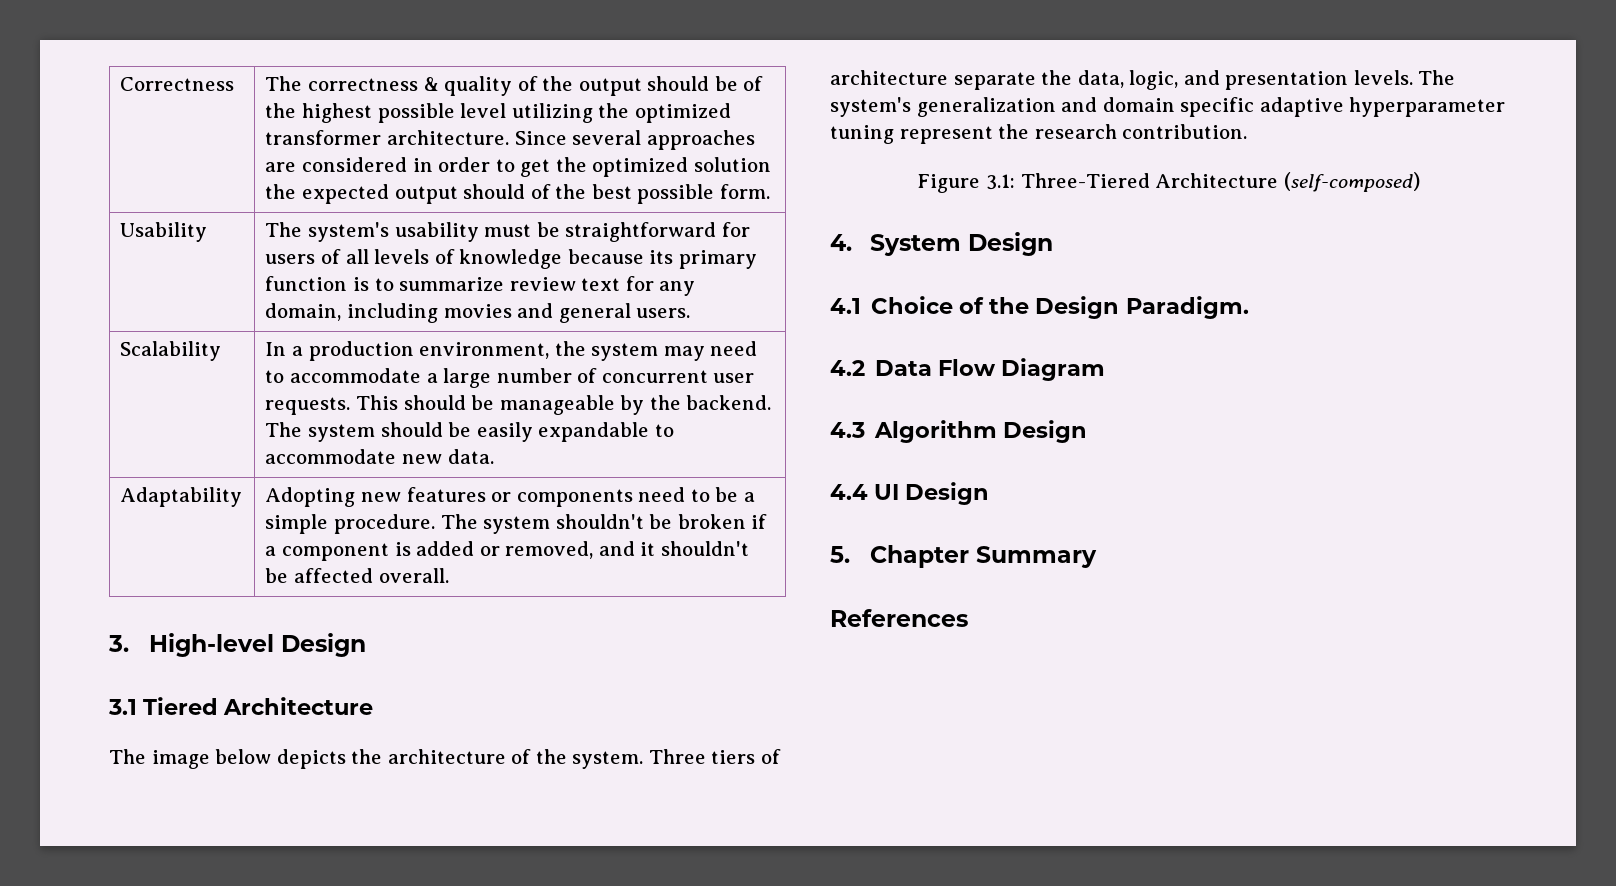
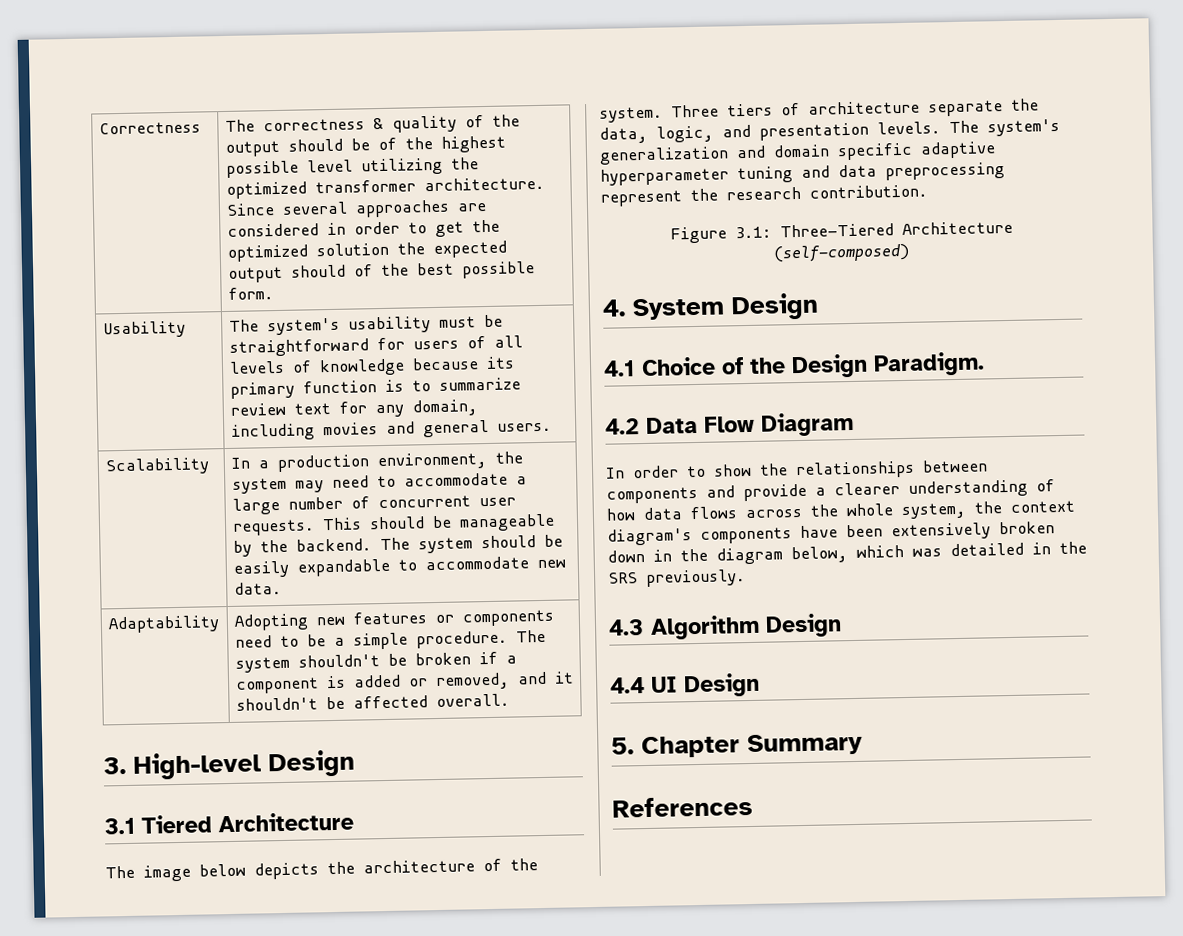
(894, 134) none -> [801,162,1005,181] and data preprocessing
(1106, 369) none -> [605,459,988,480] [606,479,1055,504] [606,500,1075,521] [607,521,1055,546] [607,541,1087,565] [608,569,746,587] // In order to show the relationships between components and provide a clearer understanding of how data flows across the whole system, the context diagram's components have been extensively broken down in the diagram below, which was detailed in the SRS previously.

